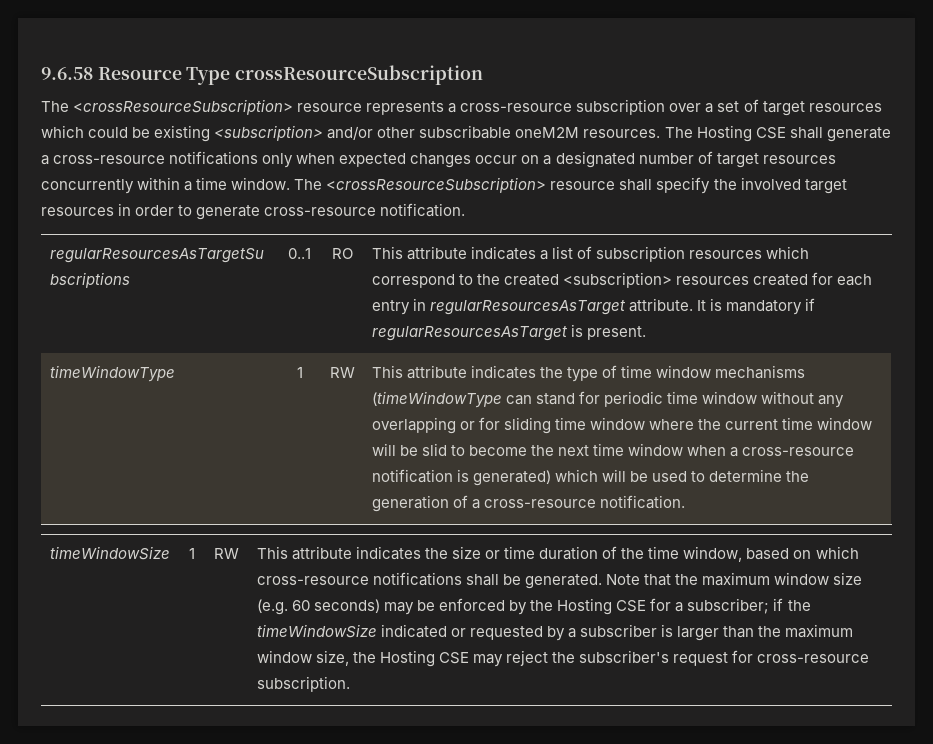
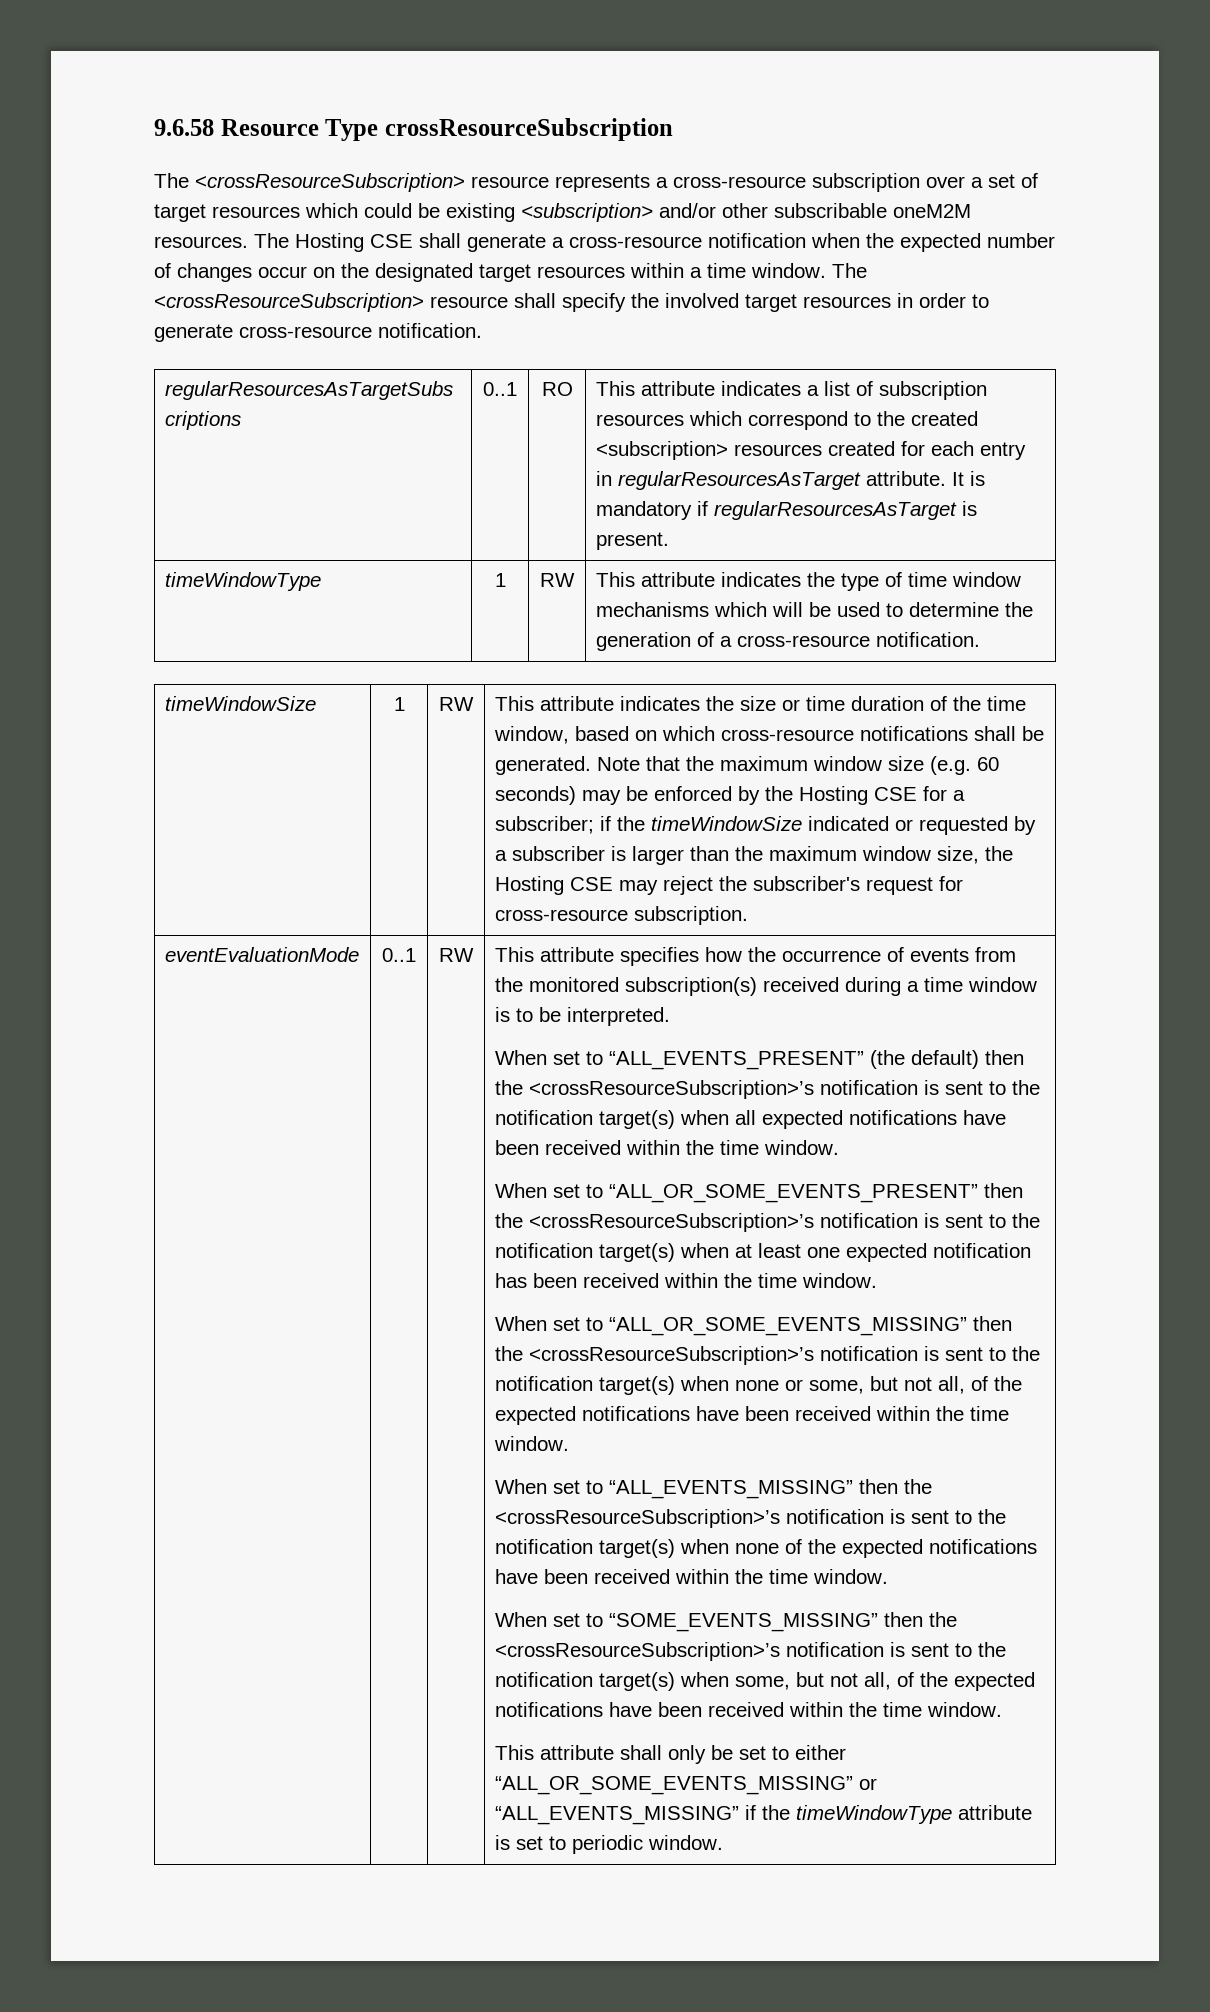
[169,151,836,168] [41,179,134,194] notifications only when expected changes occur on a designated number of target resources concurrently -> [708,233,1055,252] [154,263,625,282] notification when the expected number of changes occur on the designated target resources
[371,391,845,408] [371,417,873,434] [371,443,855,457] [371,469,551,486] (timeWindowType can stand for periodic time window without any overlapping or for sliding time window where the current time window will be slid to become the next time window when a cross-resource notification is generated) -> (709, 609) none
(350, 684) none -> [164,947,359,962] [382,948,416,962] [439,948,474,962] [494,947,1016,966] [494,977,1037,996] [494,1007,670,1026] [494,1050,1024,1070] [494,1080,1040,1099] [494,1110,1006,1129] [494,1140,839,1155] [494,1183,1023,1203] [494,1213,1040,1232] [494,1243,1031,1262] [494,1273,877,1288] [494,1316,1012,1336] [494,1346,1040,1365] [494,1376,1022,1395] [494,1406,1009,1425] [493,1436,569,1451] [494,1479,932,1499] [494,1509,1006,1528] [494,1539,1037,1558] [494,1569,888,1584] [494,1612,957,1632] [494,1642,1006,1661] [494,1672,1035,1691] [494,1702,1002,1717] [494,1745,846,1764] [494,1776,877,1795] [494,1805,1032,1825] [494,1835,723,1854] // eventEvaluationMode | 0..1 | RW | This attribute specifies how the occurrence of events from the monitored subscription(s) received during a time window is to be interpreted. // When set to “ALL_EVENTS_PRESENT” (the default) then the <crossResourceSubscription>’s notification is sent to the notification target(s) when all expected notifications have been received within the time window. // When set to “ALL_OR_SOME_EVENTS_PRESENT” then the <crossResourceSubscription>’s notification is sent to the notification target(s) when at least one expected notification has been received within the time window. // When set to “ALL_OR_SOME_EVENTS_MISSING” then the <crossResourceSubscription>’s notification is sent to the notification target(s) when none or some, but not all, of the expected notifications have been received within the time window. // When set to “ALL_EVENTS_MISSING” then the <crossResourceSubscription>’s notification is sent to the notification target(s) when none of the expected notifications have been received within the time window. // When set to “SOME_EVENTS_MISSING” then the <crossResourceSubscription>’s notification is sent to the notification target(s) when some, but not all, of the expected notifications have been received within the time window. // This attribute shall only be set to either “ALL_OR_SOME_EVENTS_MISSING” or “ALL_EVENTS_MISSING” if the timeWindowType attribute is set to periodic window.

